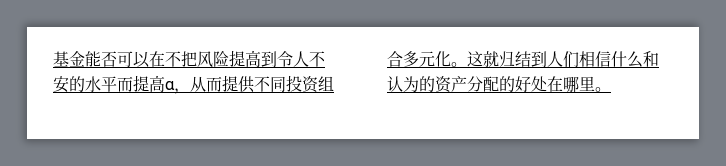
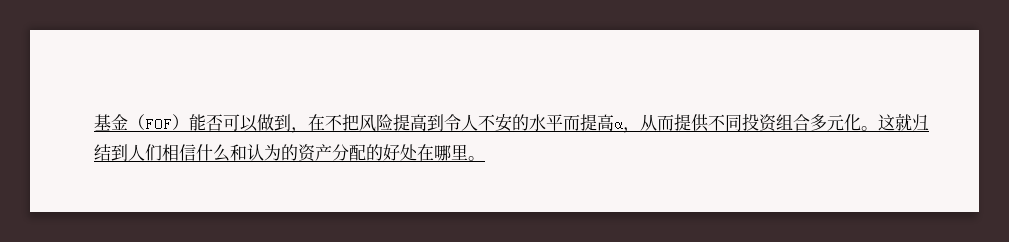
(85, 59) none -> [128,114,189,131] （FOF）
(150, 59) none -> [257,114,308,133] 做到，

